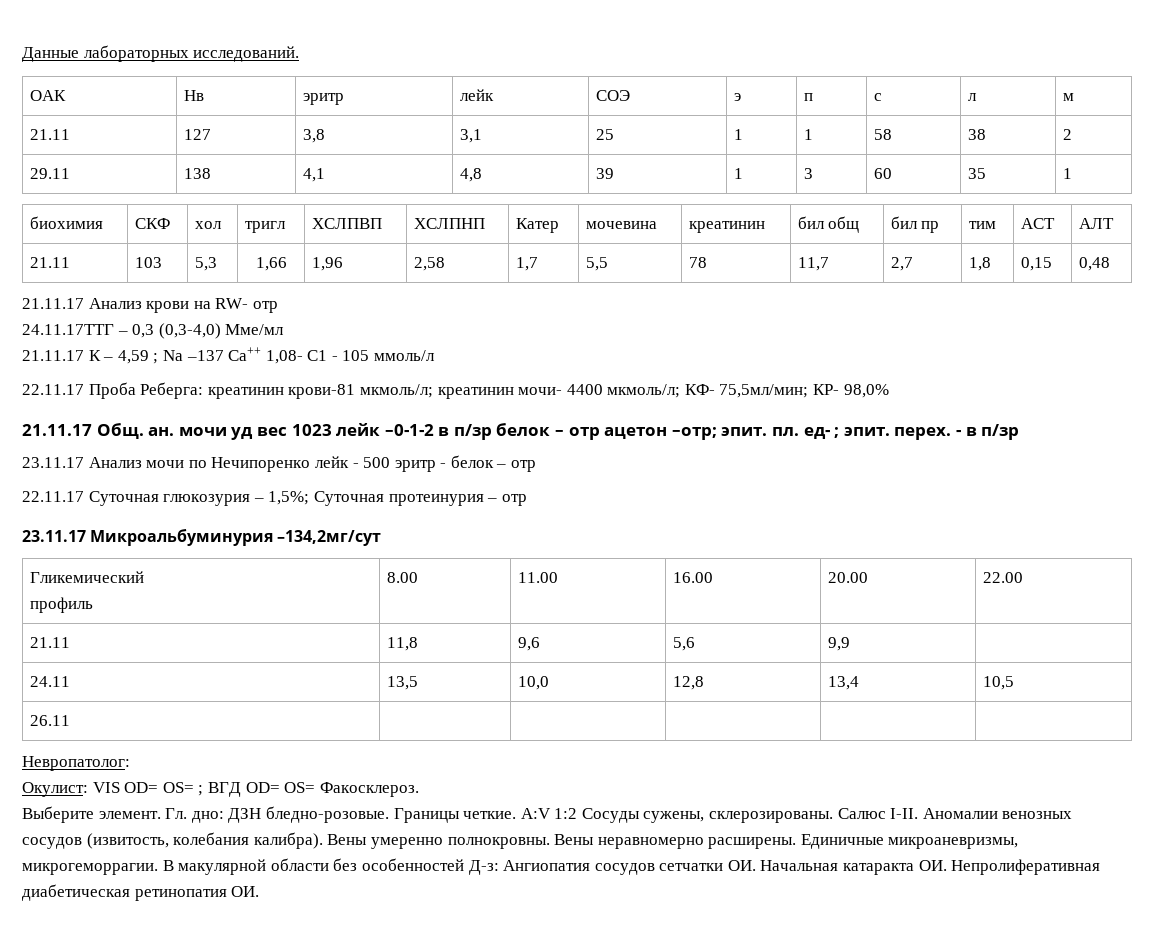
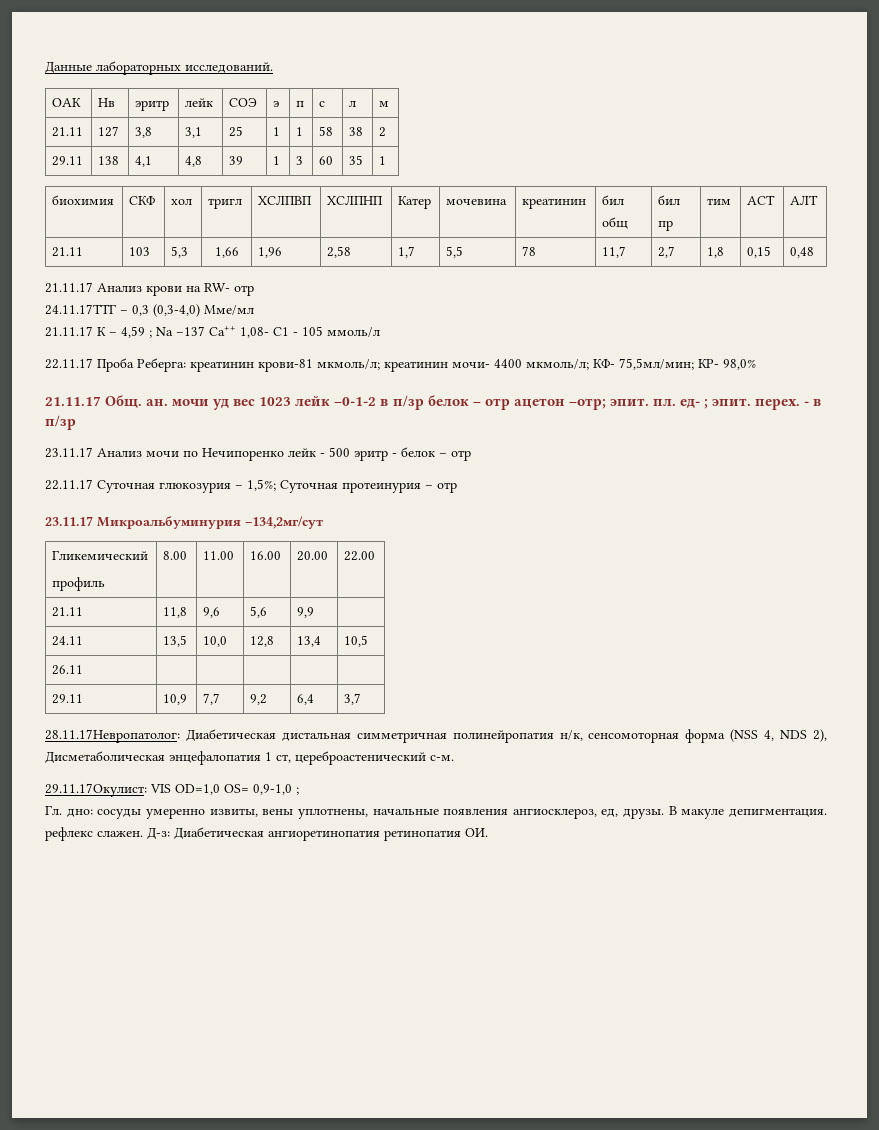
[22,756,130,771] [22,782,419,797] [22,806,1073,823] [22,832,1019,849] [22,858,1101,875] [22,884,130,901] // Невропатолог: // Окулист: VIS OD= OS= ; ВГД OD= OS= Факосклероз. // Выберите элемент. Гл. дно: ДЗН бледно-розовые. Границы четкие. А:V 1:2 Сосуды сужены, склерозированы. Салюс I-II. Аномалии венозных сосудов (извитость, колебания калибра). Вены умеренно полнокровны. Вены неравномерно расширены. Единичные микроаневризмы, микрогеморрагии. В макулярной области без особенностей Д-з: Ангиопатия сосудов сетчатки ОИ. Начальная катаракта ОИ. Непролиферативная диабетическая -> [52,694,84,704] [163,694,188,705] [203,693,221,705] [250,694,268,705] [297,694,315,705] [344,693,362,705] [45,729,827,743] [45,751,454,765] [45,783,299,797] [45,806,827,819] [45,827,380,841] // 29.11 | 10,9 | 7,7 | 9,2 | 6,4 | 3,7 // 28.11.17Невропатолог: Диабетическая дистальная симметричная полинейропатия н/к, сенсомоторная форма (NSS 4, NDS 2), Дисметаболическая энцефалопатия 1 ст, цереброастенический с-м. // 29.11.17Окулист: VIS OD=1,0 OS= 0,9-1,0 ; // Гл. дно: сосуды умеренно извиты, вены уплотнены, начальные появления ангиосклероз, ед, друзы. В макуле депигментация. рефлекс слажен. Д-з: Диабетическая ангиоретинопатия

